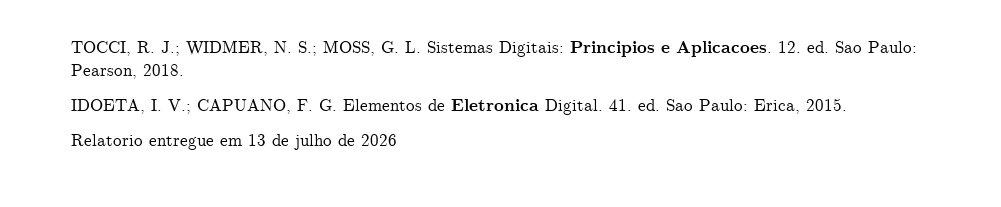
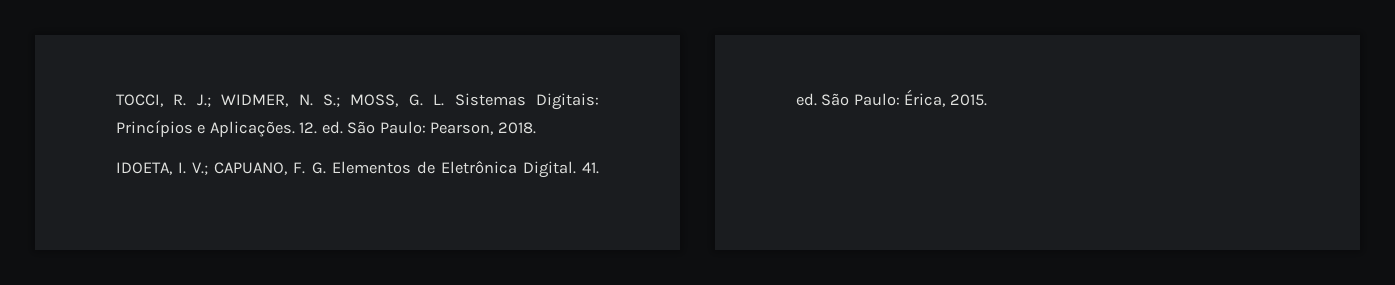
[570,41,772,57] Principios e Aplicacoes. -> [116,120,295,137] Princípios e Aplicações.
[835,41,862,53] Sao -> [347,121,376,134] São
[451,99,539,111] Eletronica -> [440,160,517,174] Eletrônica
[666,98,847,114] [71,134,397,150] Sao Paulo: Erica, 2015. // Relatorio entregue em 13 de julho de 2026 -> [821,89,987,107] São Paulo: Érica, 2015.

